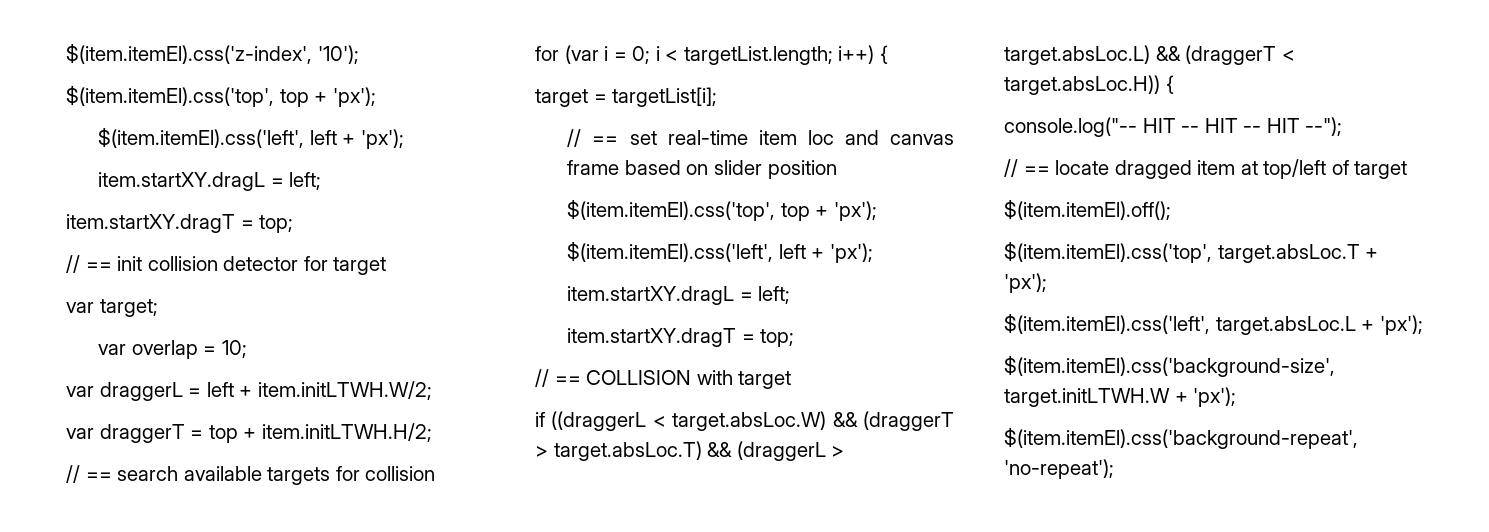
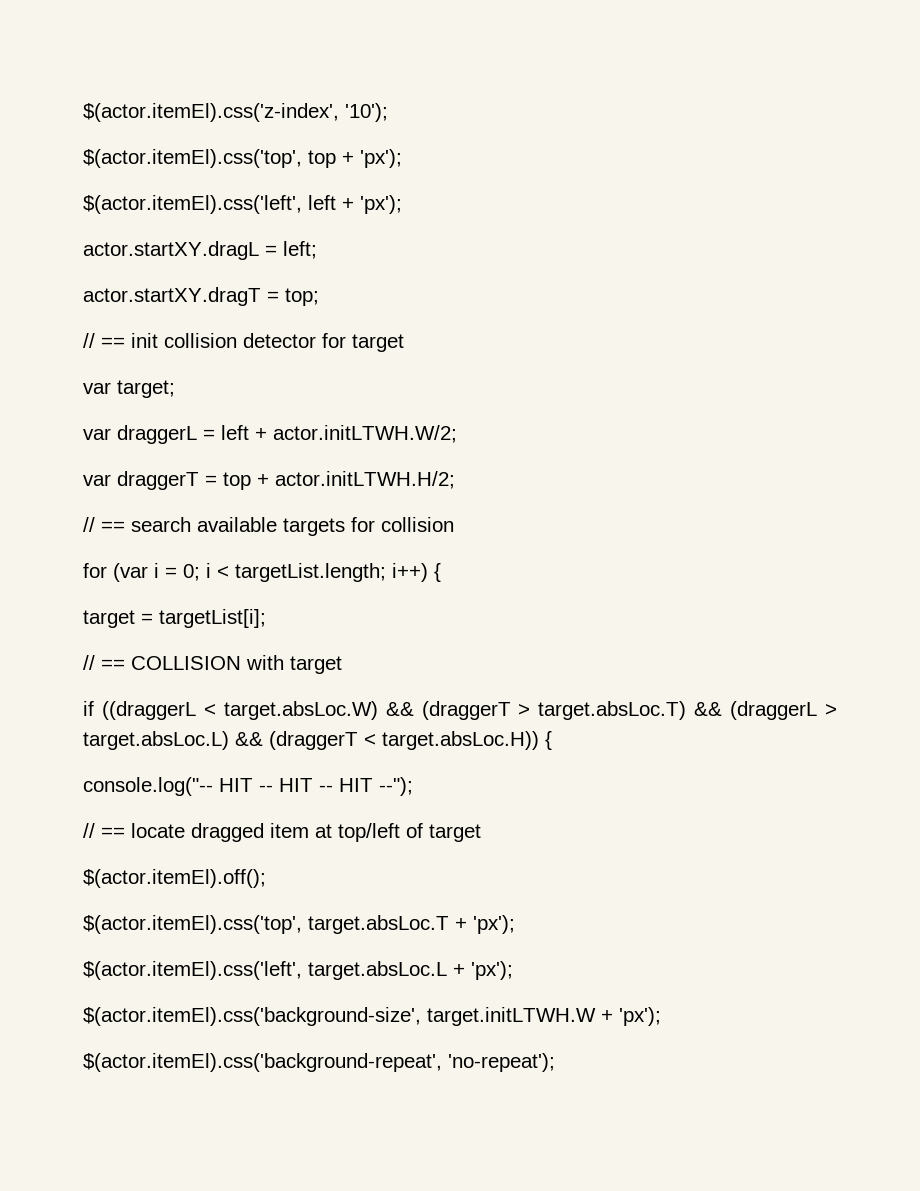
[66,43,312,64] $(item.itemEl).css('z-index', -> [83,103,339,122] $(actor.itemEl).css('z-index',
[66,85,376,107] [98,127,404,149] [98,172,322,191] [66,214,235,233] $(item.itemEl).css('top', top + 'px'); // $(item.itemEl).css('left', left + 'px'); // item.startXY.dragL = left; // item.startXY.dragT -> [83,149,402,168] [83,195,402,214] [83,241,317,260] [83,287,261,306] $(actor.itemEl).css('top', top + 'px'); // $(actor.itemEl).css('left', left + 'px'); // actor.startXY.dragL = left; // actor.startXY.dragT
[98,340,247,359] // var overlap = 10; -> (175, 389) none
[257,381,432,400] item.initLTWH.W/2; -> [273,425,457,443] actor.initLTWH.W/2;
[261,423,432,442] item.initLTWH.H/2; -> [275,471,455,489] actor.initLTWH.H/2;
[567,129,954,147] [567,160,837,179] [567,199,877,221] [567,241,873,263] [567,286,791,305] [567,328,795,347] // // == set real-time item loc and canvas frame based on slider position // $(item.itemEl).css('top', top + 'px'); // $(item.itemEl).css('left', left + 'px'); // item.startXY.dragL = left; // item.startXY.dragT = top; -> (266, 618) none
[1004,199,1171,220] [1004,241,1212,263] $(item.itemEl).off(); // $(item.itemEl).css('top', -> [83,869,266,888] [83,915,302,934] $(actor.itemEl).off(); // $(actor.itemEl).css('top',
[1004,313,1210,334] $(item.itemEl).css('left', -> [83,961,302,980] $(actor.itemEl).css('left',
[1004,355,1335,377] $(item.itemEl).css('background-size', -> [83,1007,421,1026] $(actor.itemEl).css('background-size',
[1004,427,1358,449] $(item.itemEl).css('background-repeat', -> [83,1053,442,1072] $(actor.itemEl).css('background-repeat',

